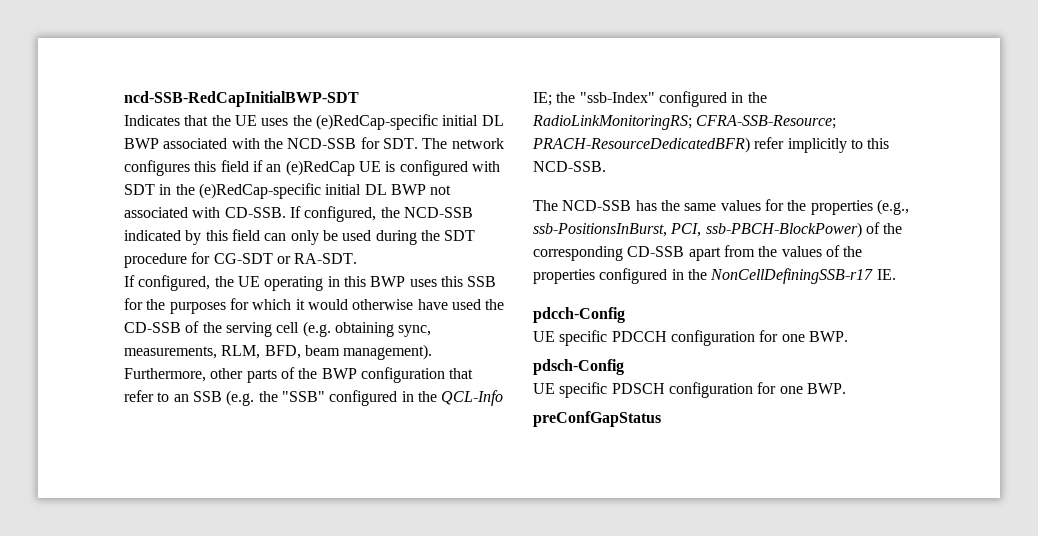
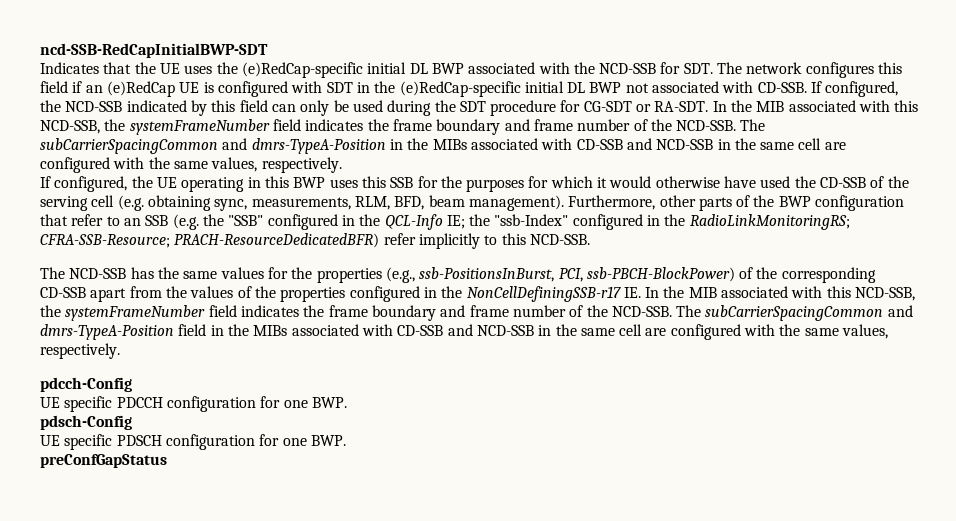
(358, 258) none -> [712,100,919,112] [40,119,766,135] [40,138,846,154] [40,157,342,173] In the MIB associated with this NCD-SSB, the systemFrameNumber field indicates the frame boundary and frame number of the NCD-SSB. The subCarrierSpacingCommon and dmrs-TypeA-Position in the MIBs associated with CD-SSB and NCD-SSB in the same cell are configured with the same values, respectively.
(896, 274) none -> [645,286,916,301] [40,305,913,321] [40,324,889,340] [40,343,120,359] In the MIB associated with this NCD-SSB, the systemFrameNumber field indicates the frame boundary and frame number of the NCD-SSB. The subCarrierSpacingCommon and dmrs-TypeA-Position field in the MIBs associated with CD-SSB and NCD-SSB in the same cell are configured with the same values, respectively.

